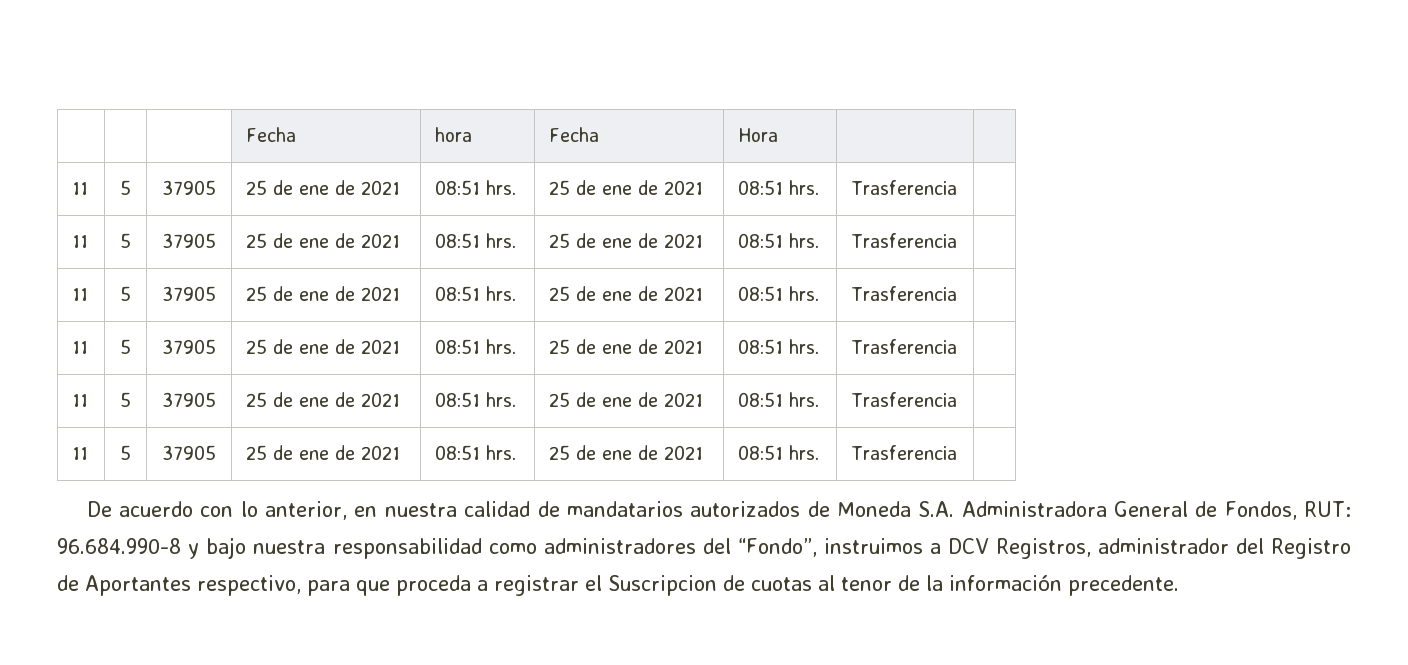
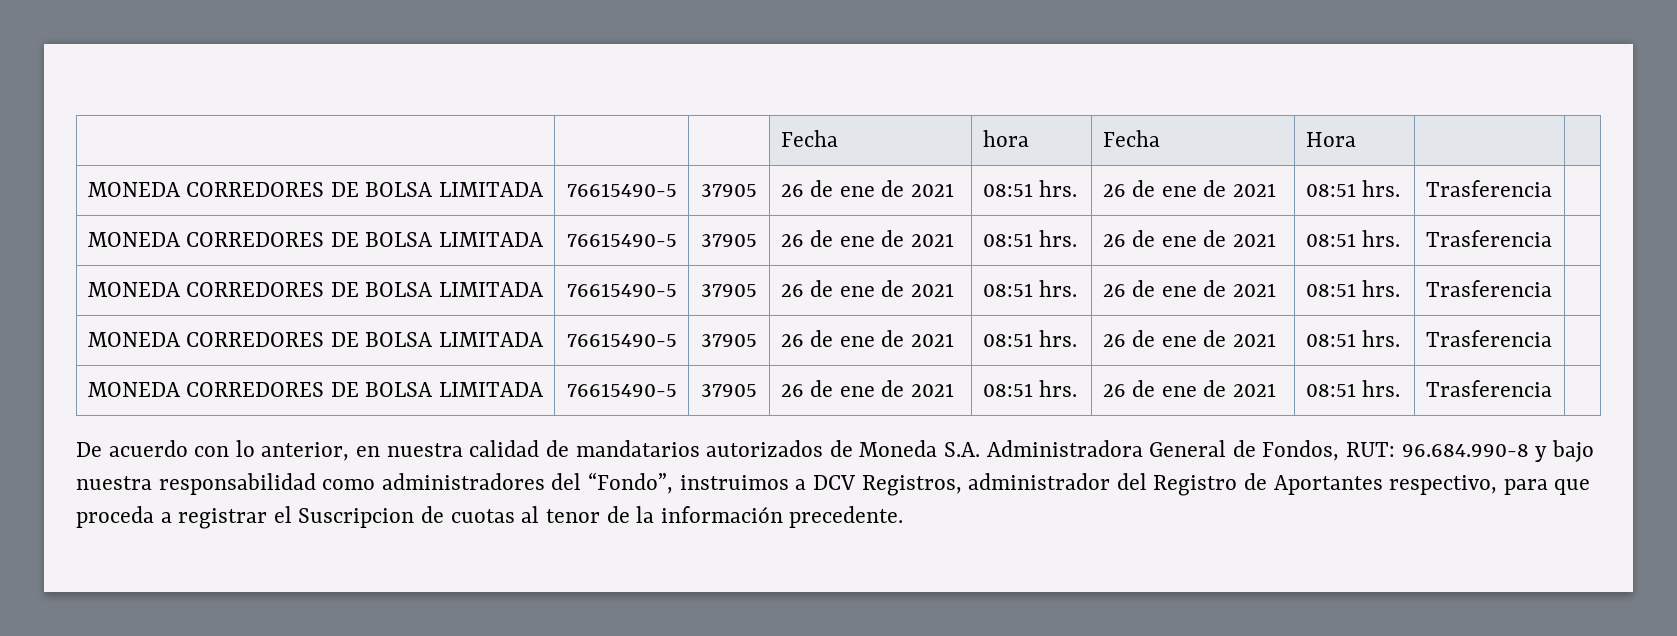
[72,182,89,195] [120,180,131,195] [162,180,216,195] [246,180,401,195] [435,180,517,195] [549,180,704,195] [738,180,820,195] [851,180,958,195] [72,235,89,248] [120,233,131,248] [162,233,216,248] [246,233,401,248] [435,233,517,248] [549,233,704,248] [738,233,820,248] [851,233,958,248] [72,288,89,301] [120,286,131,301] [162,286,216,301] [246,286,401,301] [435,286,517,301] [549,286,704,301] [738,286,820,301] [851,286,958,301] [72,341,89,354] [120,339,131,354] [162,339,216,354] [246,339,401,354] [435,339,517,354] [549,339,704,354] [738,339,820,354] [851,339,958,354] [72,394,89,407] [120,392,131,407] [162,392,216,407] [246,392,401,407] [435,392,517,407] [549,392,704,407] [738,392,820,407] [851,392,958,407] [72,447,89,460] [120,445,131,460] [162,445,216,460] [246,445,401,460] [435,445,517,460] [549,445,571,460] 11 | 5 | 37905 | 25 de ene de 2021 | 08:51 hrs. | 25 de ene de 2021 | 08:51 hrs. | Trasferencia | // 11 | 5 | 37905 | 25 de ene de 2021 | 08:51 hrs. | 25 de ene de 2021 | 08:51 hrs. | Trasferencia | // 11 | 5 | 37905 | 25 de ene de 2021 | 08:51 hrs. | 25 de ene de 2021 | 08:51 hrs. | Trasferencia | // 11 | 5 | 37905 | 25 de ene de 2021 | 08:51 hrs. | 25 de ene de 2021 | 08:51 hrs. | Trasferencia | // 11 | 5 | 37905 | 25 de ene de 2021 | 08:51 hrs. | 25 de ene de 2021 | 08:51 hrs. | Trasferencia | // 11 | 5 | 37905 | 25 de ene de 2021 | 08:51 hrs. | 25 -> [87,182,545,197] [566,183,677,197] [701,184,757,197] [780,180,955,197] [982,180,1078,197] [1102,180,1277,197] [1305,180,1401,197] [1425,180,1552,197] [87,232,545,247] [566,233,677,247] [701,234,757,247] [780,230,955,247] [982,230,1078,247] [1102,230,1277,247] [1305,230,1401,247] [1425,230,1552,247] [87,282,545,297] [566,283,677,297] [701,284,757,297] [780,280,955,297] [982,280,1078,297] [1102,280,1277,297] [1305,280,1401,297] [1425,280,1552,297] [87,332,545,347] [566,333,677,347] [701,334,757,347] [780,330,955,347] [982,330,1078,347] [1102,330,1277,347] [1305,330,1401,347] [1425,330,1552,347] [87,382,545,397] [566,383,677,397] [701,384,757,397] [780,380,955,397] [982,380,1078,397] [1102,384,1126,397] MONEDA CORREDORES DE BOLSA LIMITADA | 76615490-5 | 37905 | 26 de ene de 2021 | 08:51 hrs. | 26 de ene de 2021 | 08:51 hrs. | Trasferencia | // MONEDA CORREDORES DE BOLSA LIMITADA | 76615490-5 | 37905 | 26 de ene de 2021 | 08:51 hrs. | 26 de ene de 2021 | 08:51 hrs. | Trasferencia | // MONEDA CORREDORES DE BOLSA LIMITADA | 76615490-5 | 37905 | 26 de ene de 2021 | 08:51 hrs. | 26 de ene de 2021 | 08:51 hrs. | Trasferencia | // MONEDA CORREDORES DE BOLSA LIMITADA | 76615490-5 | 37905 | 26 de ene de 2021 | 08:51 hrs. | 26 de ene de 2021 | 08:51 hrs. | Trasferencia | // MONEDA CORREDORES DE BOLSA LIMITADA | 76615490-5 | 37905 | 26 de ene de 2021 | 08:51 hrs. | 26

